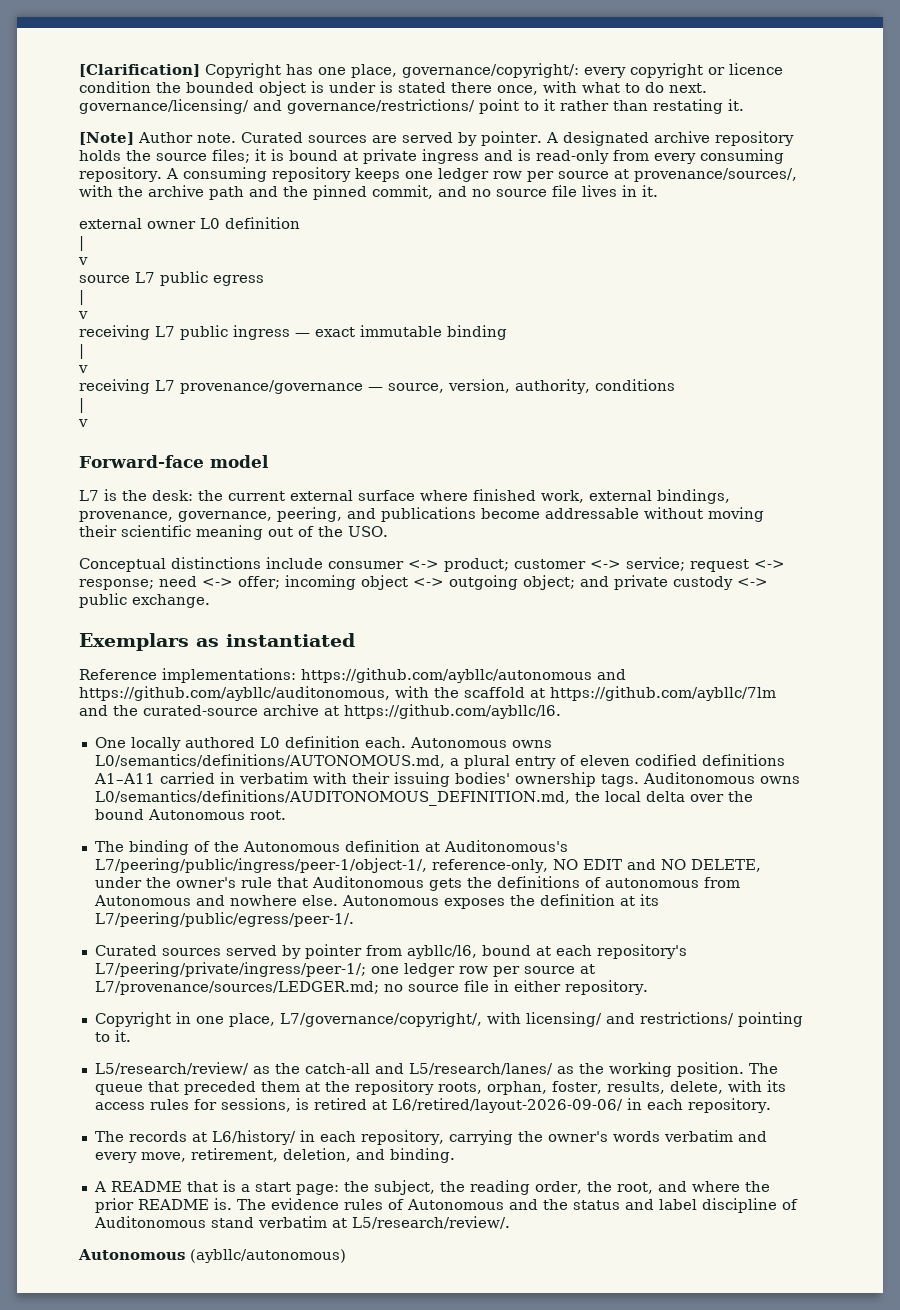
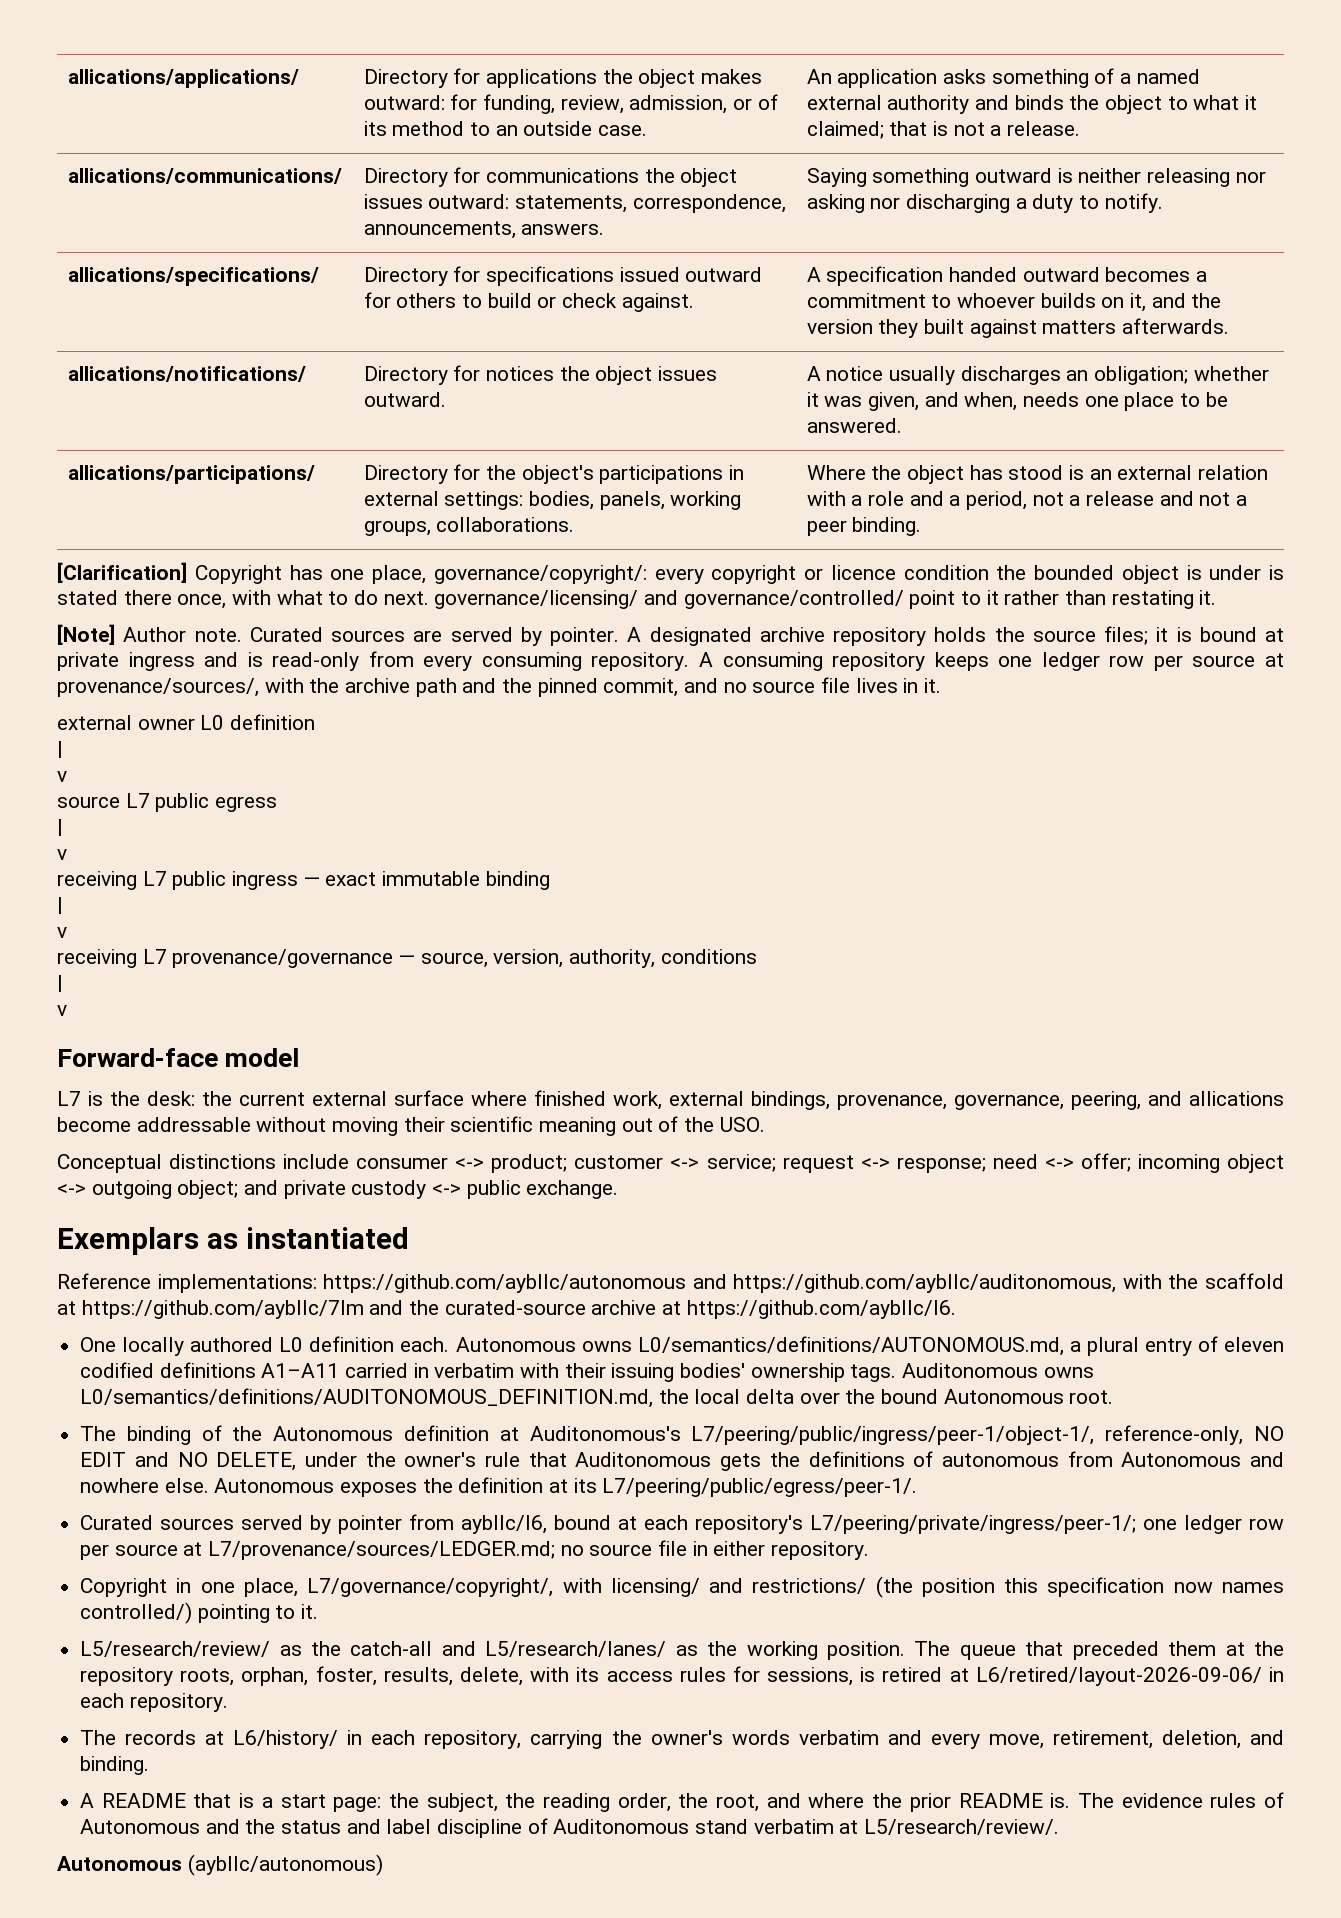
(79, 70) none -> [67,69,299,88] [363,68,763,88] [363,94,778,114] [363,121,648,136] [806,68,1200,88] [806,95,1258,114] [806,121,1081,139] [67,168,342,184] [363,167,738,187] [363,194,786,213] [363,221,605,239] [806,168,1266,187] [806,193,1163,213] [67,267,319,286] [363,266,763,286] [363,292,694,312] [806,266,1208,286] [806,293,1222,312] [806,318,1230,338] [67,366,306,382] [363,365,718,385] [363,392,446,407] [806,366,1269,385] [806,392,1228,411] [806,418,902,433] [67,465,315,484] [363,464,745,484] [363,491,742,510] [363,517,575,536] [806,465,1269,484] [806,491,1248,510] [806,517,922,536] allications/applications/ | Directory for applications the object makes outward: for funding, review, admission, or of its method to an outside case. | An application asks something of a named external authority and binds the object to what it claimed; that is not a release. // allications/communications/ | Directory for communications the object issues outward: statements, correspondence, announcements, answers. | Saying something outward is neither releasing nor asking nor discharging a duty to notify. // allications/specifications/ | Directory for specifications issued outward for others to build or check against. | A specification handed outward becomes a commitment to whoever builds on it, and the version they built against matters afterwards. // allications/notifications/ | Directory for notices the object issues outward. | A notice usually discharges an obligation; whether it was given, and when, needs one place to be answered. // allications/participations/ | Directory for the object's participations in external settings: bodies, panels, working groups, collaborations. | Where the object has stood is an external relation with a role and a period, not a release and not a peer binding. //
[287,99,475,114] governance/restrictions/ -> [683,590,904,609] governance/controlled/
[381,507,476,522] publications -> [1189,1091,1284,1106] allications
(734, 1018) none -> [875,1576,1285,1598] [80,1602,193,1624] (the position this specification now names controlled/)

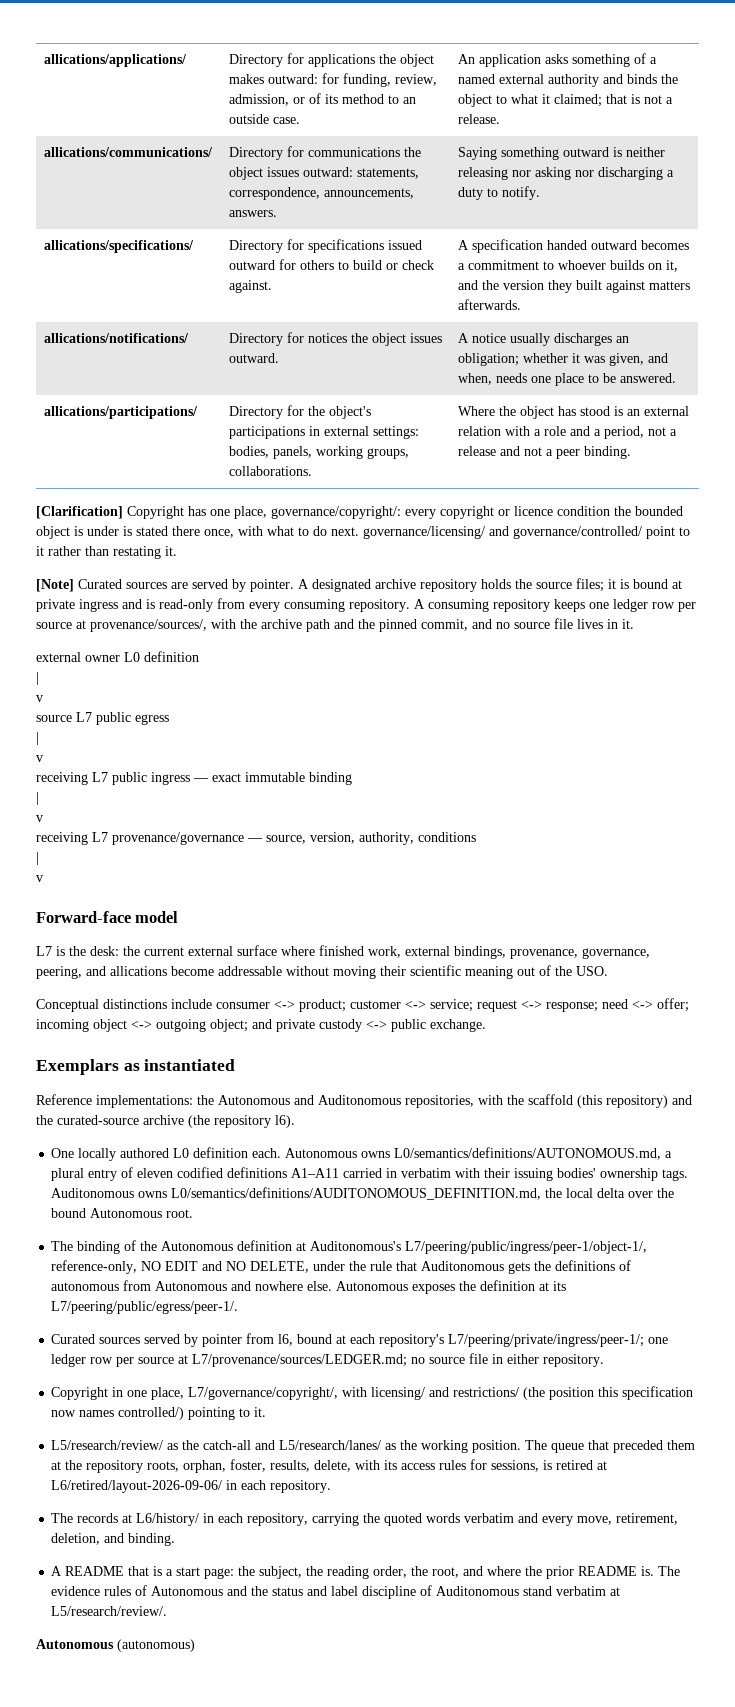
[123,627,242,642] Author note. -> (74, 585) none
[323,1274,1117,1293] https://github.com/aybllc/autonomous and https://github.com/aybllc/auditonomous, -> [197,1095,474,1108] the Autonomous and Auditonomous repositories,
[57,1300,364,1319] at https://github.com/aybllc/7lm -> [577,1095,668,1108] (this repository)
[662,1300,956,1319] at https://github.com/aybllc/l6. -> [188,1115,295,1128] (the repository l6).
[404,1452,477,1467] owner's -> (367, 1266) none
[461,1515,548,1534] aybllc/l6, -> [278,1334,294,1346] l6,
[650,1730,723,1745] owner's -> [384,1513,423,1526] quoted
[187,1854,383,1876] (aybllc/autonomous) -> [117,1639,195,1652] (autonomous)

